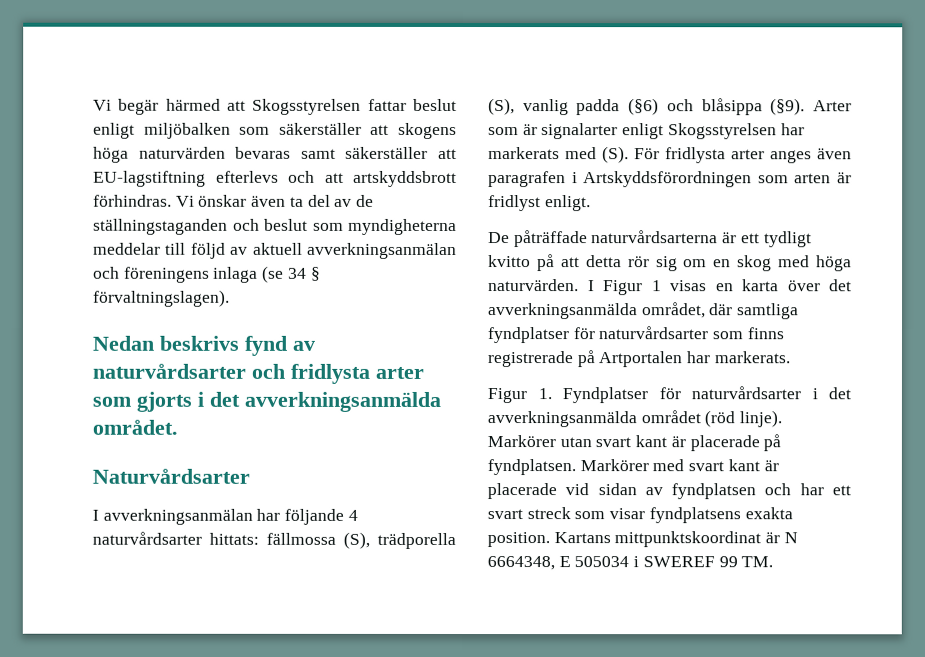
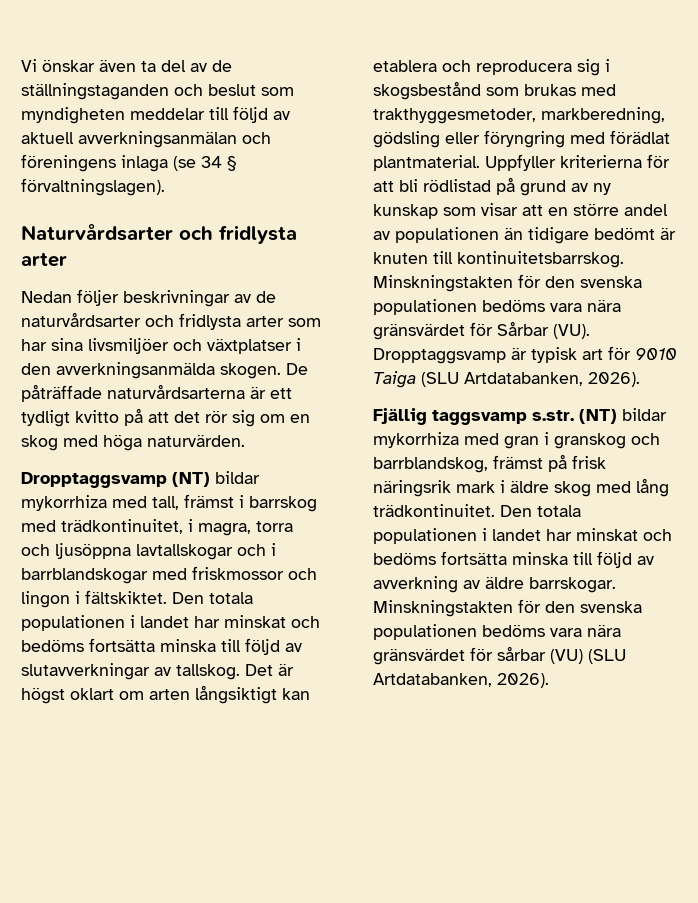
[93,98,457,115] [93,122,457,139] [93,146,457,163] [93,170,457,187] [93,194,195,207] Vi begär härmed att Skogsstyrelsen fattar beslut enligt miljöbalken som säkerställer att skogens höga naturvärden bevaras samt säkerställer att EU-lagstiftning efterlevs och att artskyddsbrott förhindras. Vi -> [21,59,37,72] Vi
[348,218,457,235] myndigheterna -> [21,107,125,124] myndigheten
[92,335,315,356] Nedan beskrivs fynd av -> [21,224,297,244] [21,252,67,267] [21,289,276,307] Naturvårdsarter och fridlysta arter // Nedan följer beskrivningar av de
[136,391,441,412] [92,419,178,435] [92,468,250,484] [92,508,358,525] [92,531,456,549] [488,98,852,116] [488,123,805,140] [488,146,852,164] [488,171,852,188] [488,195,591,212] gjorts i det avverkningsanmälda området. // Naturvårdsarter // I avverkningsanmälan har följande 4 naturvårdsarter hittats: fällmossa (S), trädporella (S), vanlig padda (§6) och blåsippa (§9). Arter som är signalarter enligt Skogsstyrelsen har markerats med (S). För fridlysta arter anges även paragrafen i Artskyddsförordningen som arten är fridlyst enligt. // -> [21,338,301,354] [21,362,281,379] har sina livsmiljöer och växtplatser i den avverkningsanmälda skogen.
[585,255,622,268] detta -> [174,411,200,423] det
[587,279,852,296] [488,302,800,320] [487,326,785,344] [487,350,790,368] [487,386,851,404] [487,410,783,428] [487,434,782,452] [487,459,779,476] [487,483,851,500] [487,507,793,524] [487,531,798,548] [487,556,774,571] I Figur 1 visas en karta över det avverkningsanmälda området, där samtliga fyndplatser för naturvårdsarter som finns registrerade på Artportalen har markerats. // Figur 1. Fyndplatser för naturvårdsarter i det avverkningsanmälda området (röd linje). Markörer utan svart kant är placerade på fyndplatsen. Markörer med svart kant är placerade vid sidan av fyndplatsen och har ett svart streck som visar fyndplatsens exakta position. Kartans mittpunktskoordinat är N 6664348, E 505034 i SWEREF 99 TM. -> [21,471,260,488] [21,494,317,512] [21,519,293,536] [21,543,276,560] [21,566,317,584] [21,590,253,608] [21,615,320,631] [21,638,302,655] [21,663,294,680] [21,685,310,704] [373,59,610,76] [373,81,616,100] [373,107,665,124] [373,130,670,148] [373,154,670,171] [373,177,611,196] [373,203,668,219] [373,227,676,244] [373,251,624,268] [373,274,642,292] [373,299,621,315] [373,321,590,340] [373,346,677,364] [373,371,640,388] [373,408,667,425] [373,432,660,449] [373,454,606,473] [373,478,669,497] [373,504,581,517] [373,528,672,544] [373,551,654,568] [373,576,616,593] [373,599,642,617] [373,624,621,640] [373,646,626,665] [373,673,549,688] // Dropptaggsvamp (NT) bildar mykorrhiza med tall, främst i barrskog med trädkontinuitet, i magra, torra och ljusöppna lavtallskogar och i barrblandskogar med friskmossor och lingon i fältskiktet. Den totala populationen i landet har minskat och bedöms fortsätta minska till följd av slutavverkningar av tallskog. Det är högst oklart om arten långsiktigt kan etablera och reproducera sig i skogsbestånd som brukas med trakthyggesmetoder, markberedning, gödsling eller föryngring med förädlat plantmaterial. Uppfyller kriterierna för att bli rödlistad på grund av ny kunskap som visar att en större andel av populationen än tidigare bedömt är knuten till kontinuitetsbarrskog. Minskningstakten för den svenska populationen bedöms vara nära gränsvärdet för Sårbar (VU). Dropptaggsvamp är typisk art för 9010 Taiga (SLU Artdatabanken, 2026). // Fjällig taggsvamp s.str. (NT) bildar mykorrhiza med gran i granskog och barrblandskog, främst på frisk näringsrik mark i äldre skog med lång trädkontinuitet. Den totala populationen i landet har minskat och bedöms fortsätta minska till följd av avverkning av äldre barrskogar. Minskningstakten för den svenska populationen bedöms vara nära gränsvärdet för sårbar (VU) (SLU Artdatabanken, 2026).

